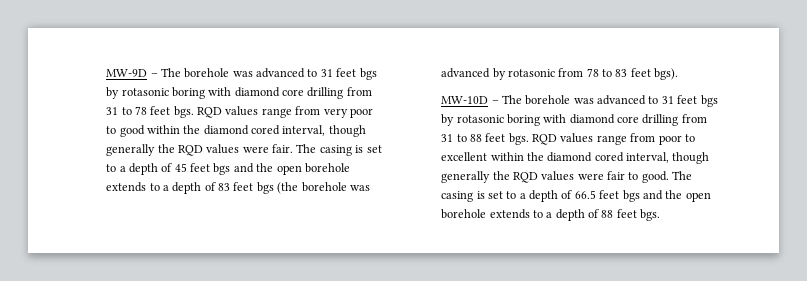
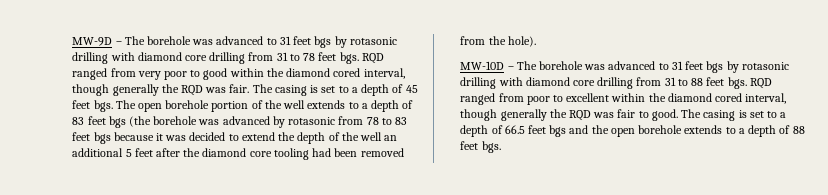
[171,87,205,99] boring -> [72,52,109,64] drilling
[225,106,292,118] values range -> [72,68,108,80] ranged
[206,144,269,154] values were -> [205,87,227,93] was
[213,163,350,175] bgs and the open borehole -> [93,100,306,112] bgs. The open borehole portion of the well
[654,68,679,80] bgs). -> [93,132,398,144] [72,148,404,160] [460,36,536,47] bgs because it was decided to extend the depth of the well an additional 5 feet after the diamond core tooling had been removed from the hole).
[506,114,540,126] boring -> [460,77,497,89] drilling
[560,133,627,145] values range -> [460,93,496,105] ranged
[541,171,604,181] values were -> [593,112,615,118] was

